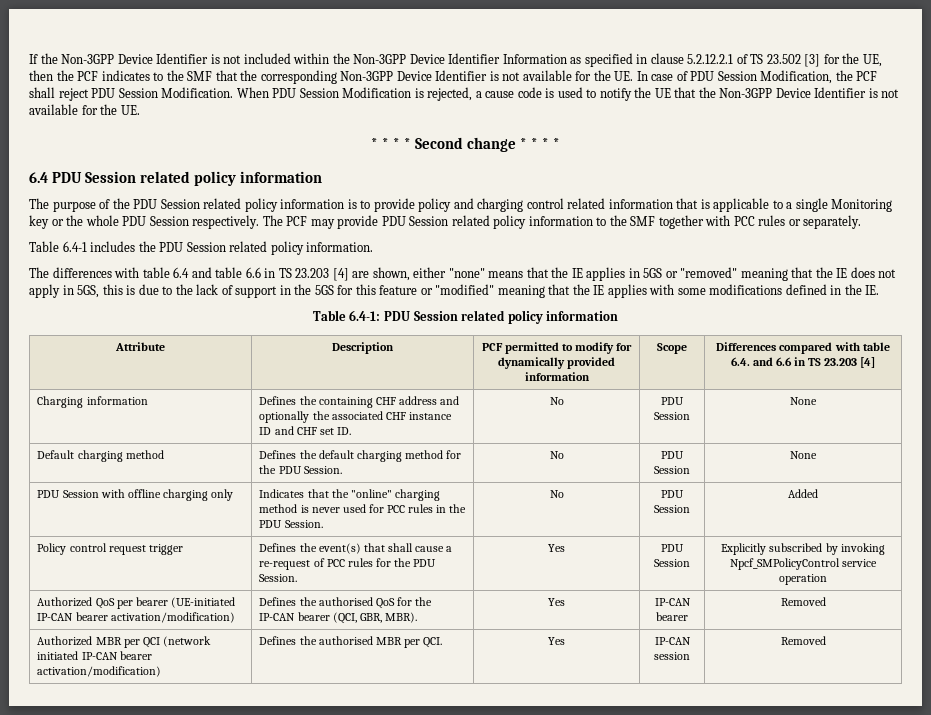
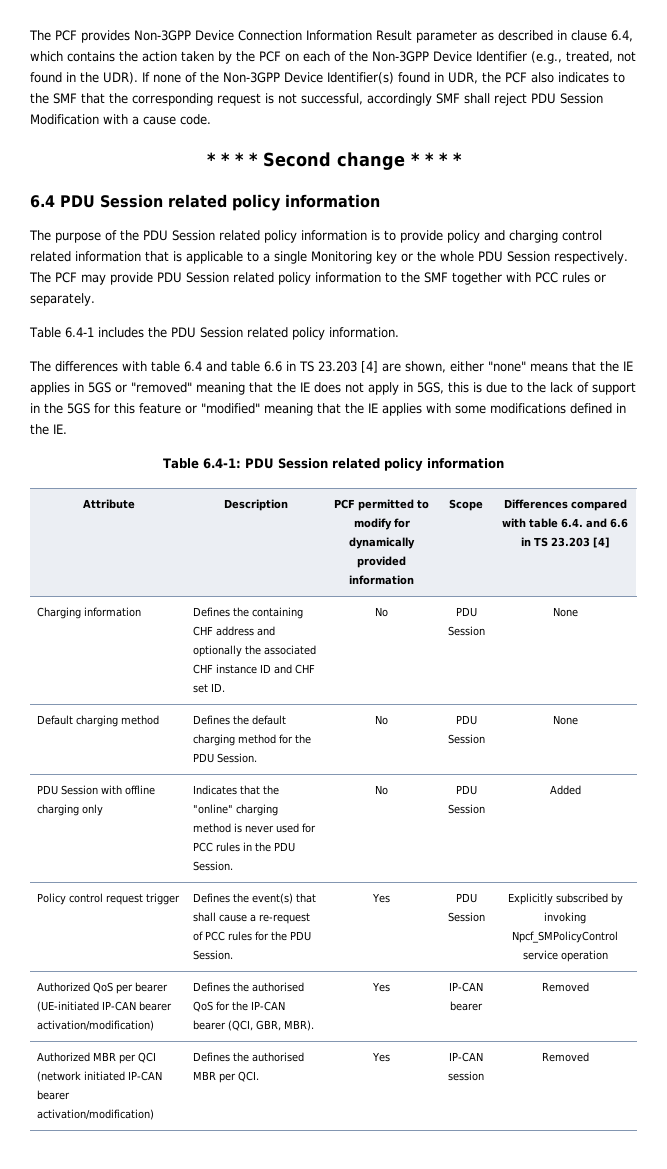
[29,53,882,67] [29,70,99,81] If the Non-3GPP Device Identifier is not included within the Non-3GPP Device Identifier Information as specified in clause 5.2.12.2.1 of TS 23.502 [3] for the UE, then the PCF -> [29,30,633,43] [30,51,636,64] [30,72,554,84] The PCF provides Non-3GPP Device Connection Information Result parameter as described in clause 6.4, which contains the action taken by the PCF on each of the Non-3GPP Device Identifier (e.g., treated, not found in the UDR). If none of the Non-3GPP Device Identifier(s) found in UDR, the PCF also
[340,70,878,84] [29,87,900,101] [29,104,140,115] Non-3GPP Device Identifier is not available for the UE. In case of PDU Session Modification, the PCF shall reject PDU Session Modification. When PDU Session Modification is rejected, a cause code is used to notify the UE that the Non-3GPP Device Identifier is not available for the UE. -> [217,93,603,106] [30,114,211,125] request is not successful, accordingly SMF shall reject PDU Session Modification with a cause code.

